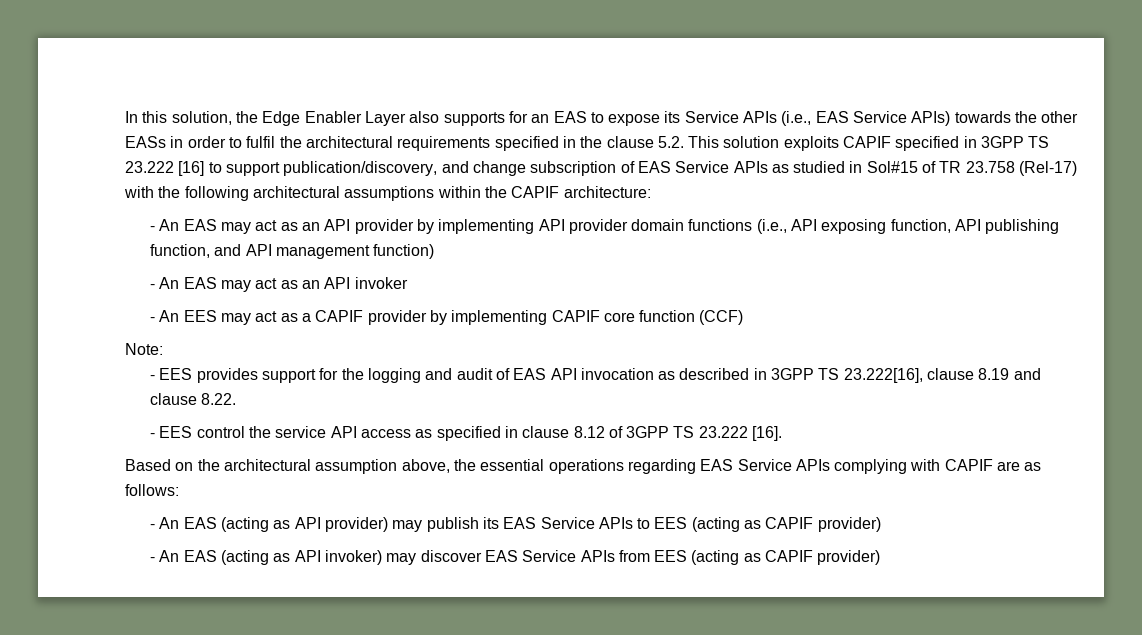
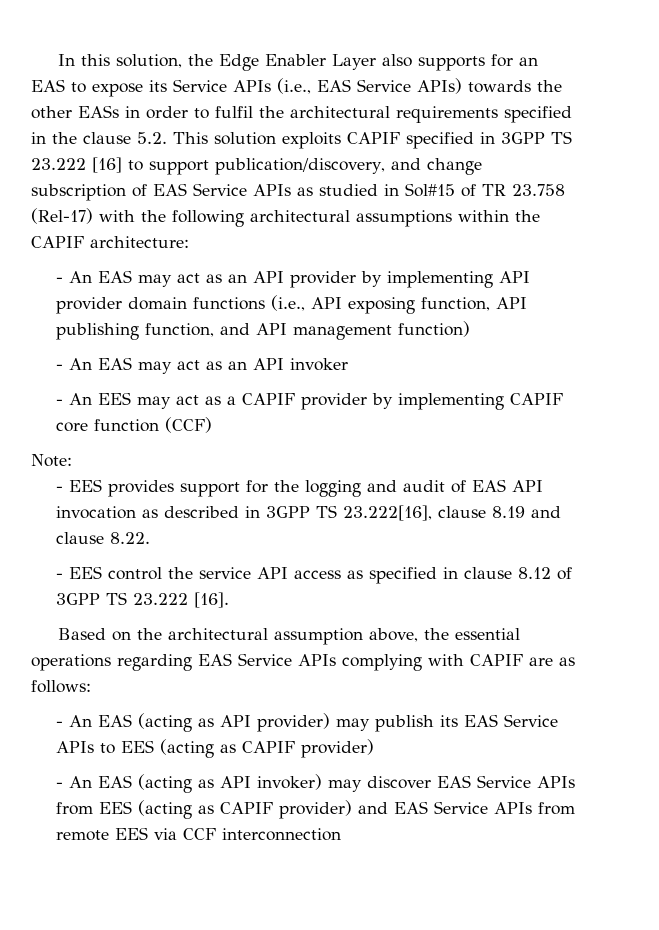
(881, 557) none -> [357,801,575,815] [55,827,341,841] and EAS Service APIs from remote EES via CCF interconnection

